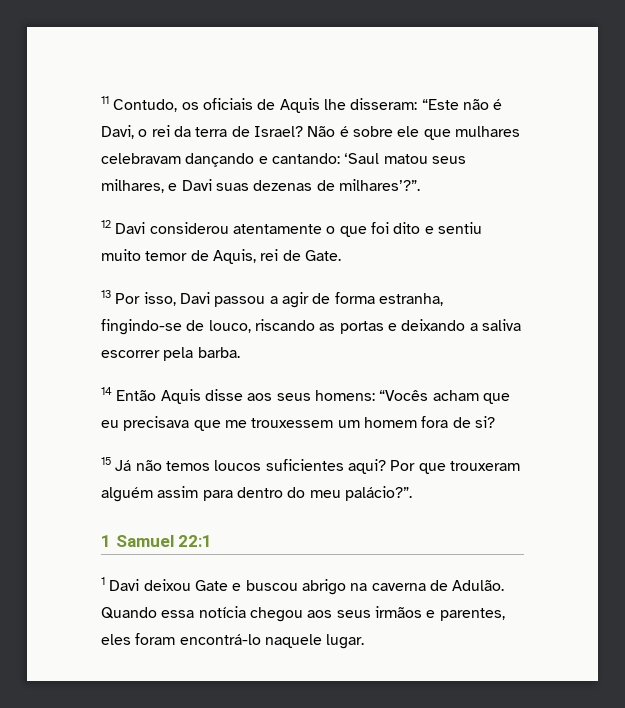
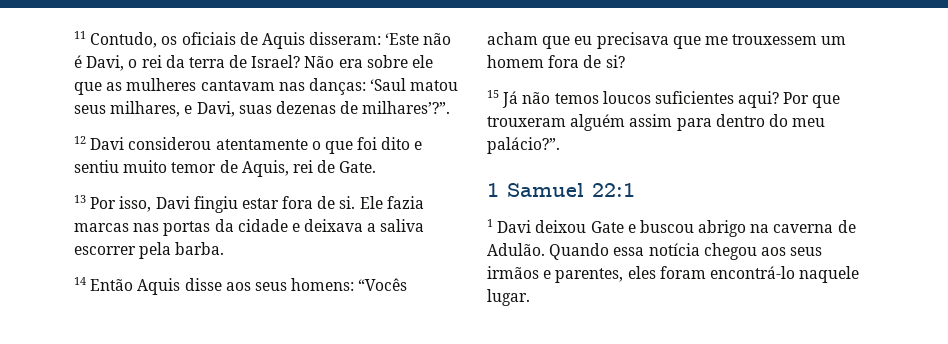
[323,98,459,110] lhe disseram: “Este -> [309,32,420,45] disseram: ‘Este
[339,126,349,137] é -> [338,59,363,68] era
[454,126,520,137] [101,153,340,167] mulhares celebravam dançando e cantando: -> [106,78,366,95] as mulheres cantavam nas danças:
[181,179,212,191] Davi -> [196,101,235,117] Davi,
[214,292,443,308] [101,319,466,335] passou a agir de forma estranha, fingindo-se de louco, riscando as portas e deixando -> [193,196,424,213] [74,219,364,236] fingiu estar fora de si. Ele fazia marcas nas portas da cidade e deixava

